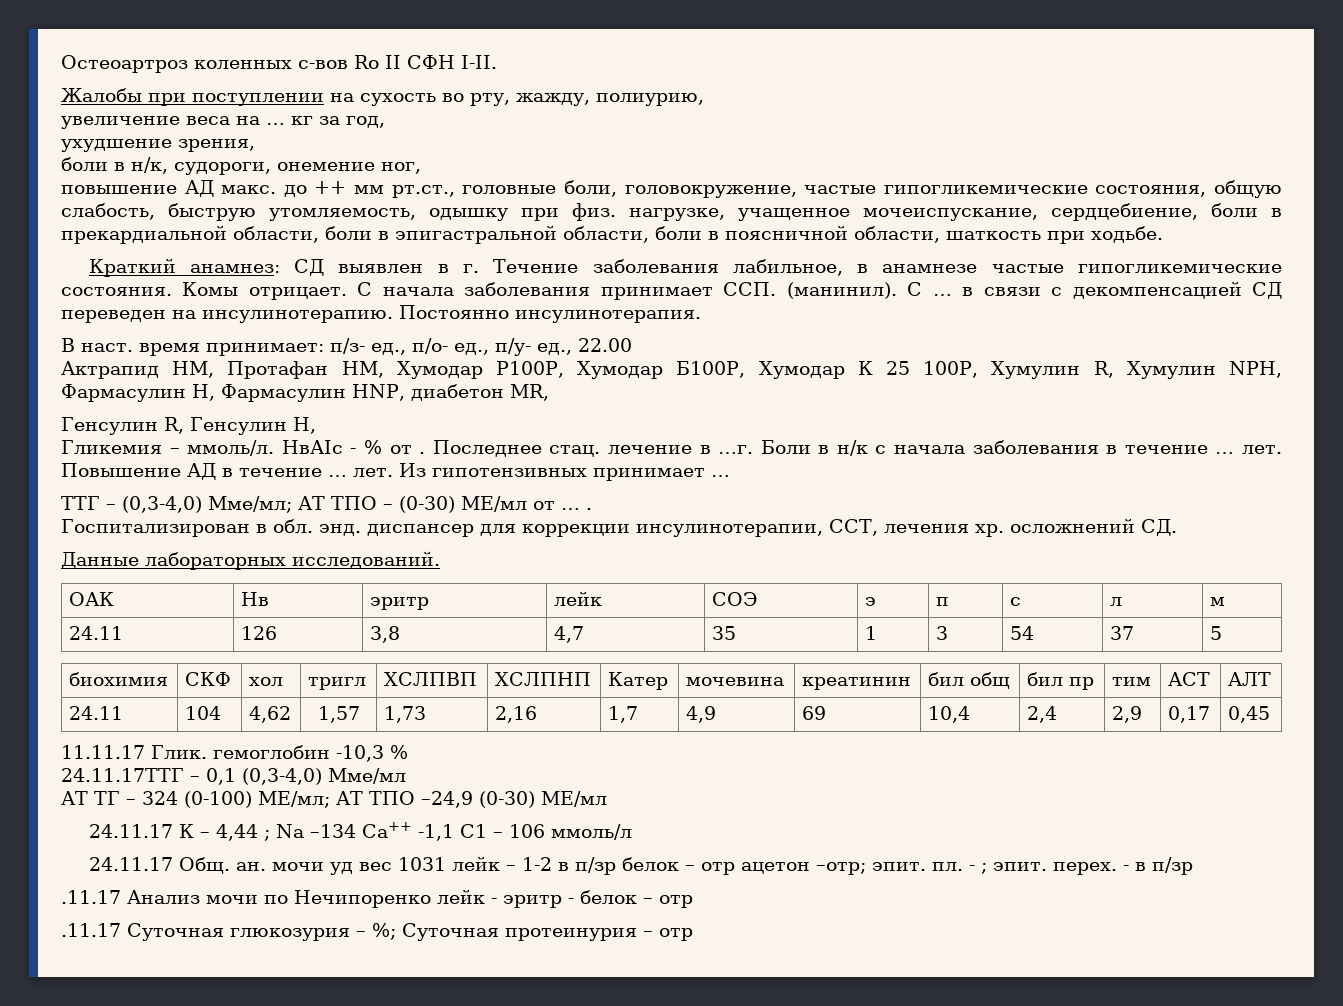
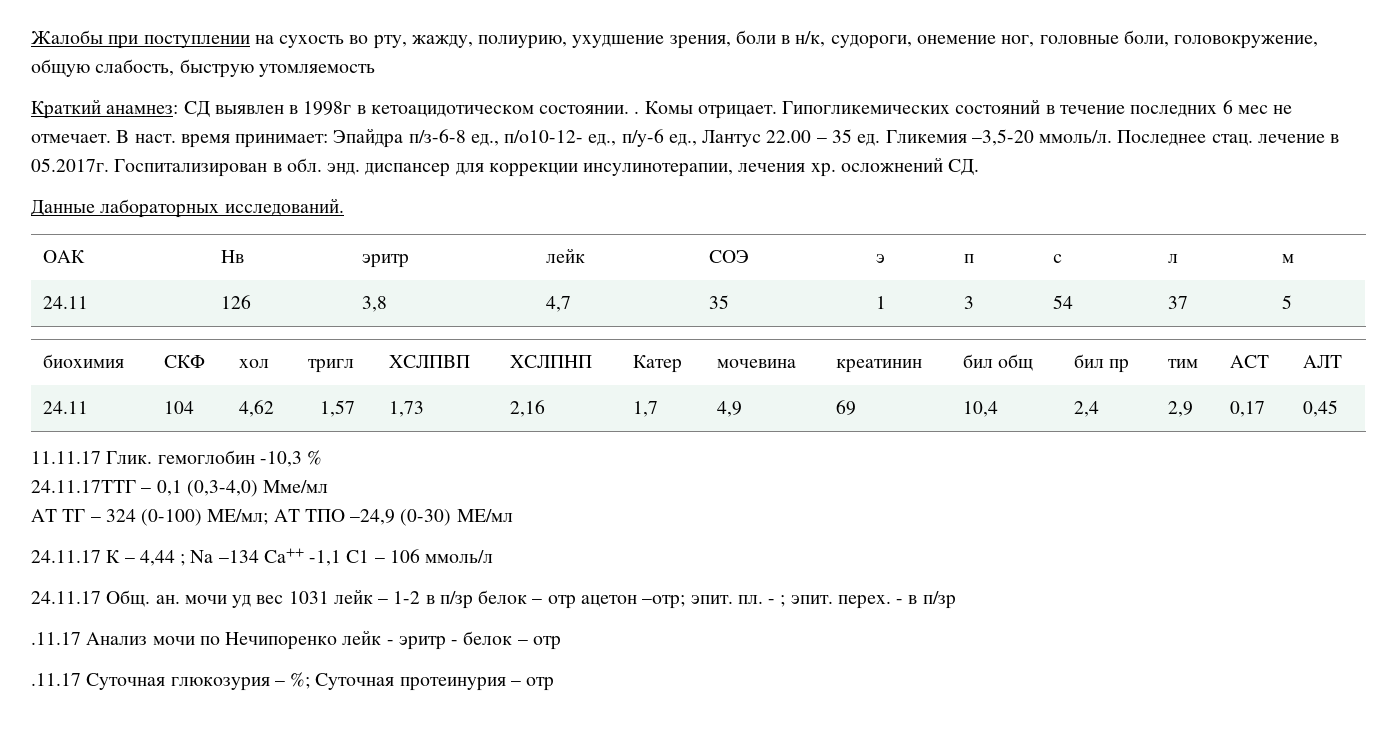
[61,55,497,73] Остеоартроз коленных с-вов Rо II СФН I-II. // -> (31, 37) none
[61,116,385,129] // увеличение веса на … кг за год, // -> (568, 42) none
(255, 145) // -> (731, 42) none
[61,180,1282,198] [61,203,1282,221] [61,225,1163,244] // повышение АД макс. до ++ мм рт.ст., головные боли, головокружение, частые гипогликемические состояния, общую слабость, быструю утомляемость, одышку при физ. нагрузке, учащенное мочеиспускание, сердцебиение, боли в прекардиальной области, боли в эпигастральной области, боли в поясничной области, шаткость при ходьбе. -> [1039,30,1319,49] [31,59,375,78] головные боли, головокружение, общую слабость, быструю утомляемость
[463,259,1282,276] [61,281,1283,300] [61,305,701,323] [61,338,632,356] [61,361,1283,379] [61,384,549,402] [61,417,316,435] [61,440,1282,457] [61,463,730,481] [61,496,592,513] г. Течение заболевания лабильное, в анамнезе частые гипогликемические состояния. Комы отрицает. С начала заболевания принимает ССП. (манинил). С … в связи с декомпенсацией СД переведен на инсулинотерапию. Постоянно инсулинотерапия. // В наст. время принимает: п/з- ед., п/о- ед., п/у- ед., 22.00 // Актрапид НМ, Протафан НМ, Хумодар Р100Р, Хумодар Б100Р, Хумодар К 25 100Р, Хумулин R, Хумулин NРН, Фармасулин Н, Фармасулин НNР, диабетон МR, // Генсулин R, Генсулин Н, // Гликемия – ммоль/л. НвАIс - % от . Последнее стац. лечение в …г. Боли в н/к с начала заболевания в течение … лет. Повышение АД в течение … лет. Из гипотензивных принимает … // ТТГ – (0,3-4,0) Мме/мл; АТ ТПО – (0-30) МЕ/мл от … . // -> [303,99,1293,119] [31,128,1340,148] [31,158,109,172] 1998г в кетоацидотическом состоянии. . Комы отрицает. Гипогликемических состояний в течение последних 6 мес не отмечает. В наст. время принимает: Эпайдра п/з-6-8 ед., п/о10-12- ед., п/у-6 ед., Лантус 22.00 – 35 ед. Гликемия –3,5-20 ммоль/л. Последнее стац. лечение в 05.2017г.
[829,519,878,536] ССТ, -> (734, 170) none

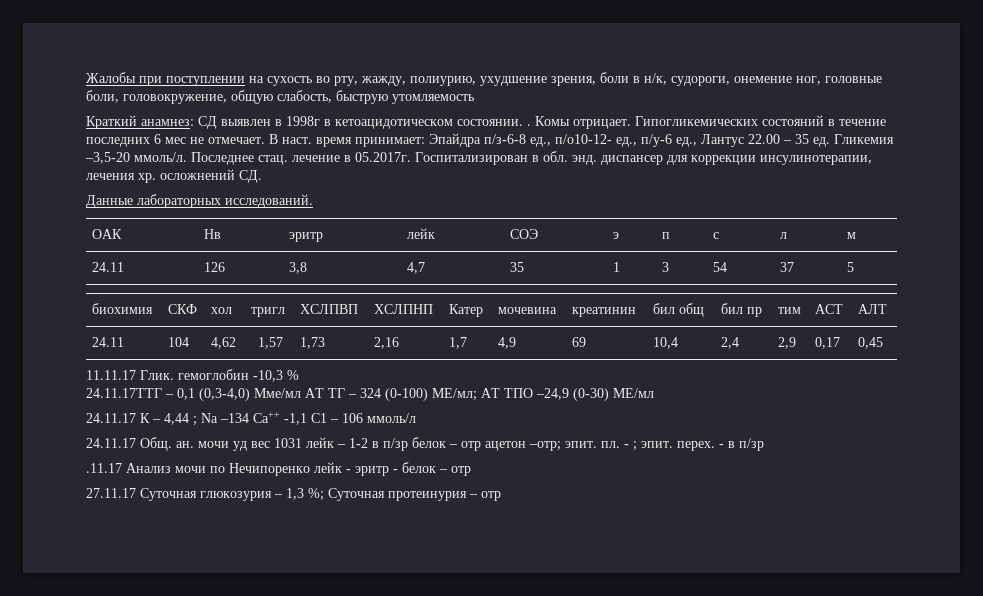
(329, 486) // -> (301, 393) none
[31,673,81,686] .11.17 -> [86,488,136,498] 27.11.17
(285, 683) none -> [286,488,304,500] 1,3

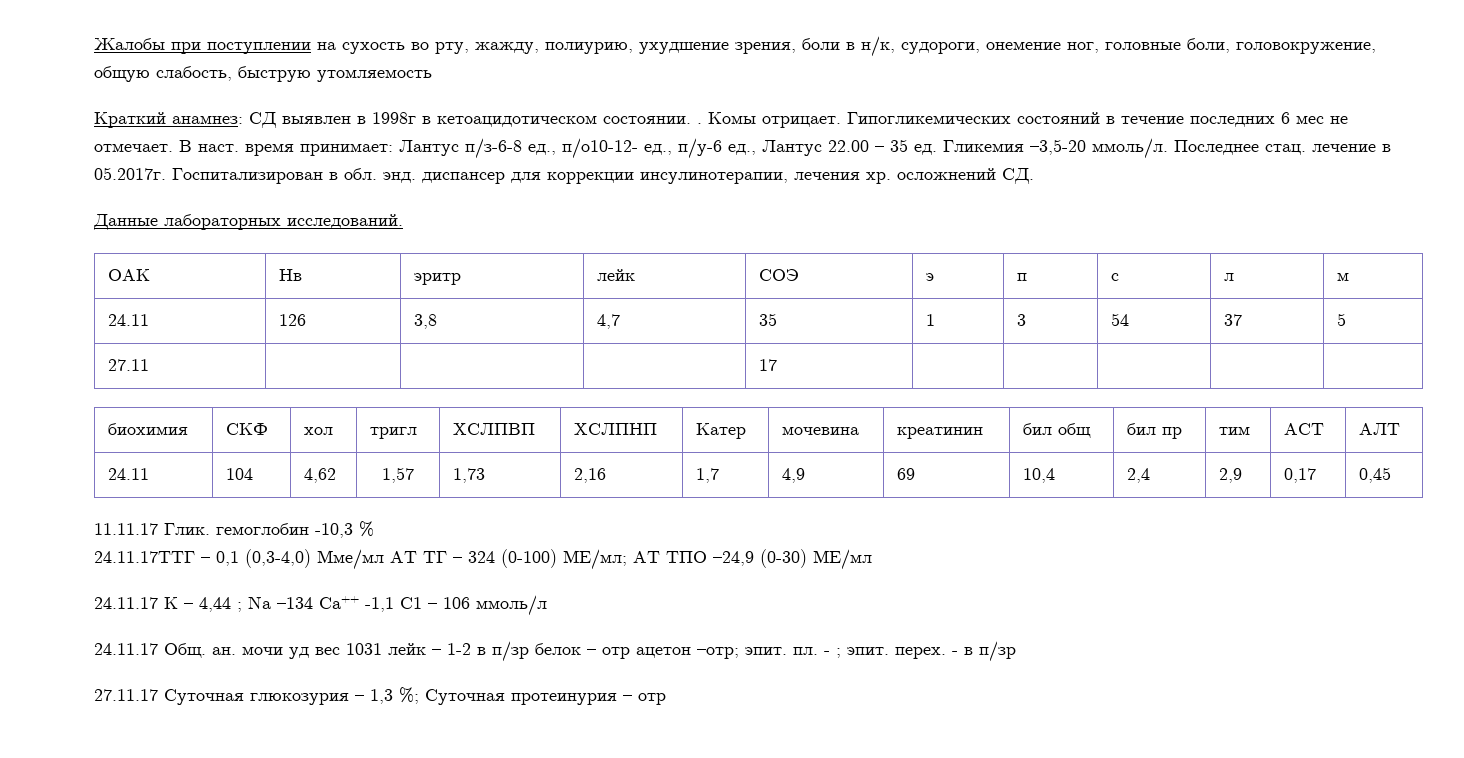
[429,133,481,147] Эпайдра -> [399,140,459,156] Лантус
(854, 267) none -> [107,359,149,371] [758,359,777,371] // 27.11 | | | | 17 | | | | |
[86,462,471,476] // .11.17 Анализ мочи по Нечипоренко лейк - эритр - белок – отр -> (1016, 651) none

